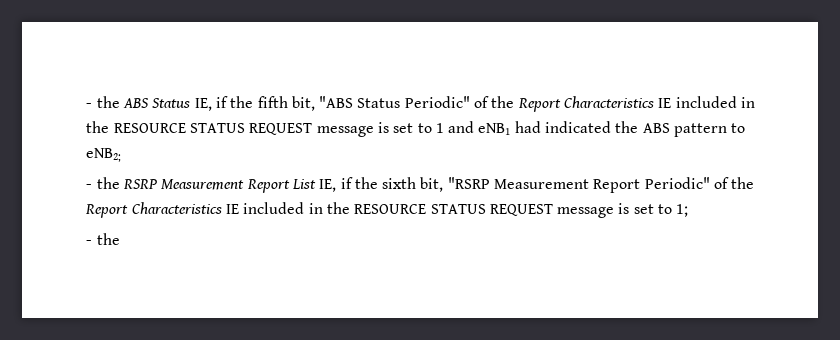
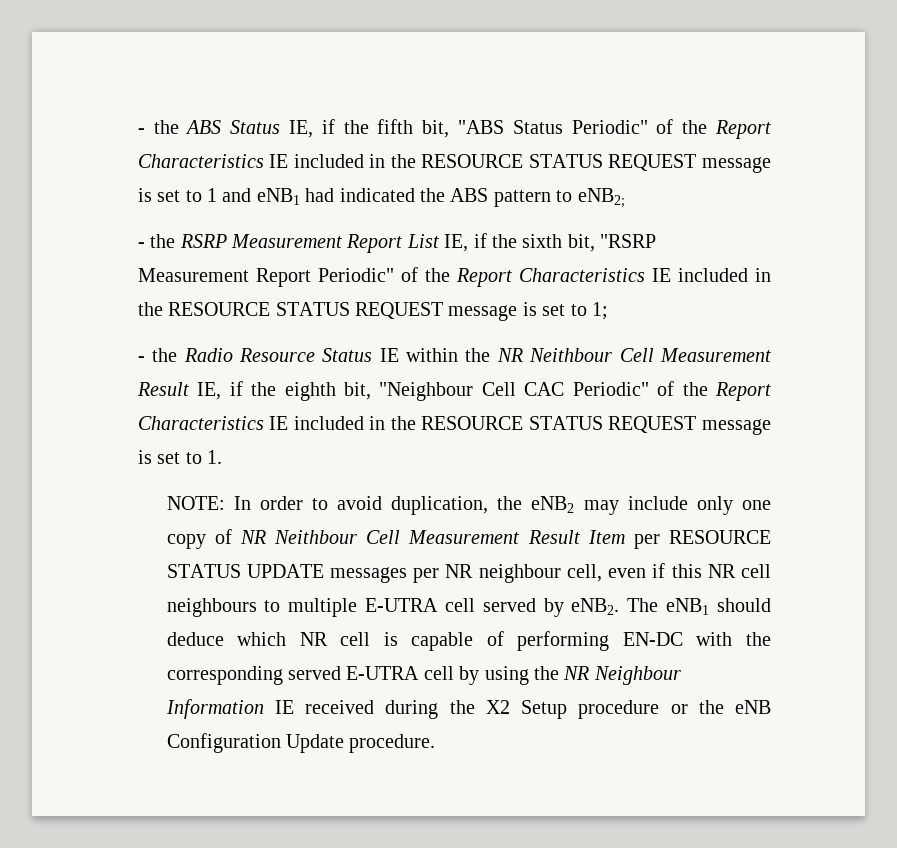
(120, 239) none -> [183,348,771,362] [136,381,771,401] [137,416,771,435] [137,450,222,464] [166,496,771,515] [166,529,772,549] [166,563,772,583] [166,598,771,617] [166,631,771,651] [166,666,681,685] [165,699,772,719] [166,733,436,753] Radio Resource Status IE within the NR Neithbour Cell Measurement Result IE, if the eighth bit, "Neighbour Cell CAC Periodic" of the Report Characteristics IE included in the RESOURCE STATUS REQUEST message is set to 1. // NOTE: In order to avoid duplication, the eNB2 may include only one copy of NR Neithbour Cell Measurement Result Item per RESOURCE STATUS UPDATE messages per NR neighbour cell, even if this NR cell neighbours to multiple E-UTRA cell served by eNB2. The eNB1 should deduce which NR cell is capable of performing EN-DC with the corresponding served E-UTRA cell by using the NR Neighbour Information IE received during the X2 Setup procedure or the eNB Configuration Update procedure.

